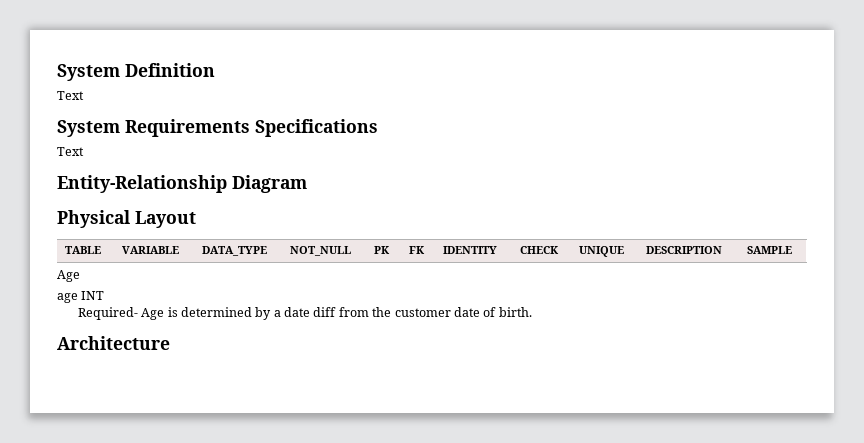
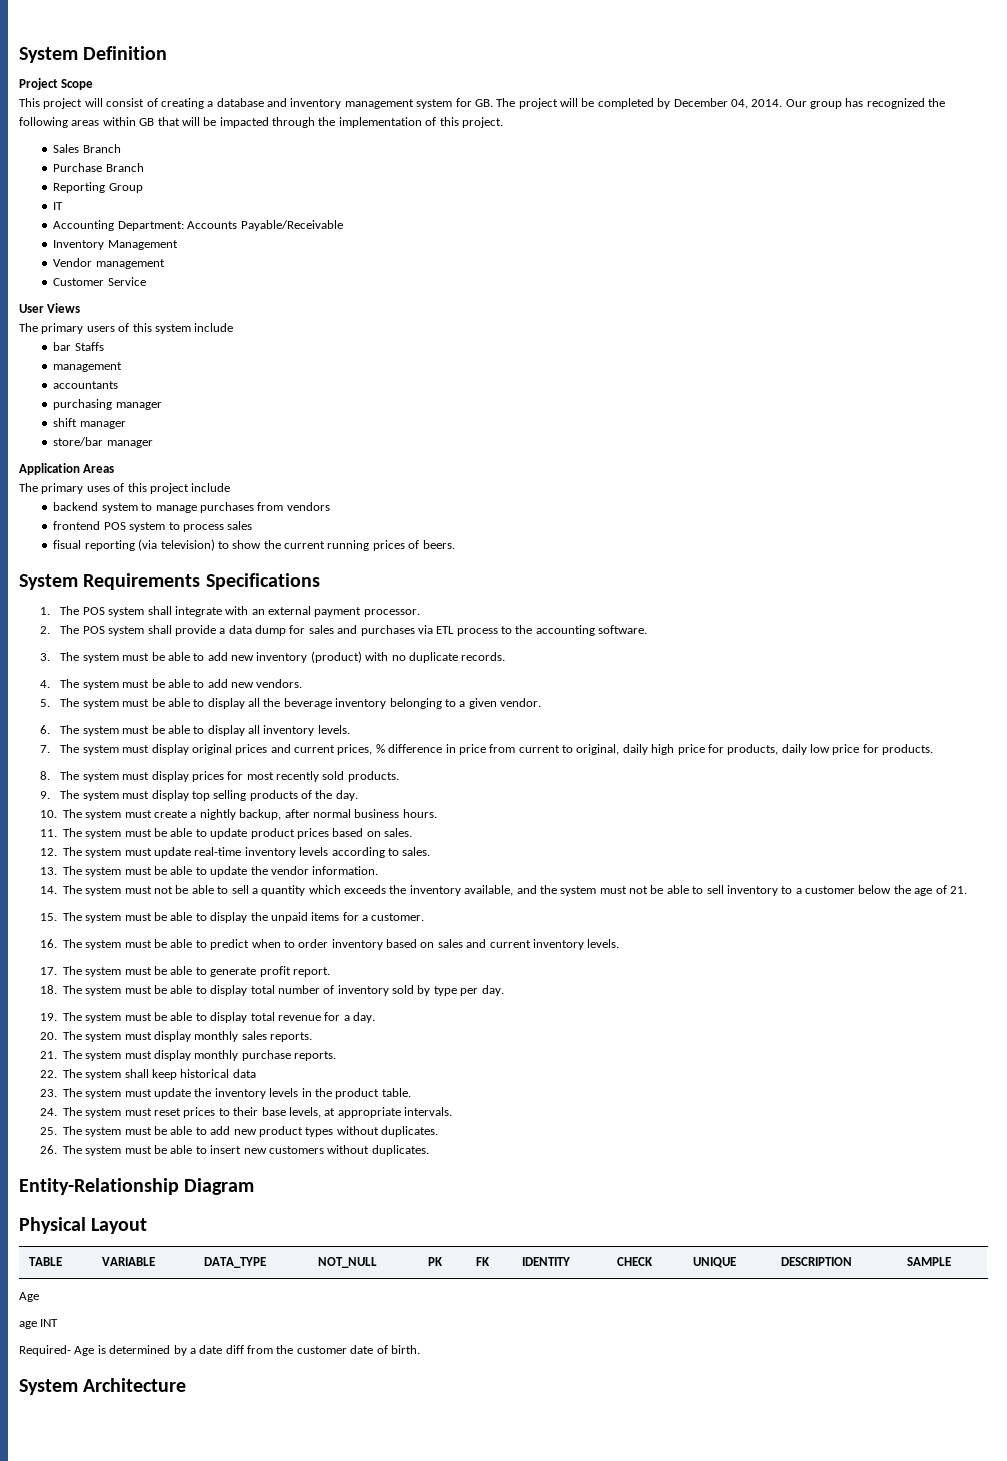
[57,91,84,100] [57,119,378,137] [57,147,84,156] Text // System Requirements Specifications // Text -> [19,78,94,90] [19,98,946,109] [19,117,503,128] [53,144,121,153] [53,163,144,172] [53,182,143,193] [53,202,64,210] [53,220,343,231] [53,240,178,250] [53,258,165,269] [53,277,146,286] [19,303,81,313] [19,323,234,334] [53,342,104,351] [53,362,123,372] [53,381,119,389] [53,399,162,410] [53,418,126,429] [53,437,153,448] [19,463,115,475] [19,483,231,494] [53,502,330,513] [53,521,253,532] [53,539,455,551] [19,573,320,590] [39,606,420,617] [39,625,648,636] [39,651,506,663] [39,679,303,690] [39,698,542,709] [39,725,350,736] [39,744,934,755] [39,771,399,782] [39,790,358,801] [39,809,437,820] [39,828,413,839] [39,847,431,858] [39,866,379,877] [39,885,967,896] [39,912,425,923] [39,939,620,950] [39,966,330,977] [39,985,504,996] [39,1012,376,1023] [39,1031,313,1042] [39,1050,337,1061] [39,1069,256,1080] [39,1088,411,1099] [39,1107,453,1118] [39,1126,439,1137] [39,1145,429,1156] Project Scope // This project will consist of creating a database and inventory management system for GB. The project will be completed by December 04, 2014. Our group has recognized the following areas within GB that will be impacted through the implementation of this project. // Sales Branch // Purchase Branch // Reporting Group // IT // Accounting Department: Accounts Payable/Receivable // Inventory Management // Vendor management // Customer Service // User Views // The primary users of this system include // bar Staffs // management // accountants // purchasing manager // shift manager // store/bar manager // Application Areas // The primary uses of this project include // backend system to manage purchases from vendors // frontend POS system to process sales // fisual reporting (via television) to show the current running prices of beers. // System Requirements Specifications // 1. The POS system shall integrate with an external payment processor. // 2. The POS system shall provide a data dump for sales and purchases via ETL process to the accounting software. // 3. The system must be able to add new inventory (product) with no duplicate records. // 4. The system must be able to add new vendors. // 5. The system must be able to display all the beverage inventory belonging to a given vendor. // 6. The system must be able to display all inventory levels. // 7. The system must display original prices and current prices, % difference in price from current to original, daily high price for products, daily low price for products. // 8. The system must display prices for most recently sold products. // 9. The system must display top selling products of the day. // 10. The system must create a nightly backup, after normal business hours. // 11. The system must be able to update product prices based on sales. // 12. The system must update real-time inventory levels according to sales. // 13. The system must be able to update the vendor information. // 14. The system must not be able to sell a quantity which exceeds the inventory available, and the system must not be able to sell inventory to a customer below the age of 21. // 15. The system must be able to display the unpaid items for a customer. // 16. The system must be able to predict when to order inventory based on sales and current inventory levels. // 17. The system must be able to generate profit report. // 18. The system must be able to display total number of inventory sold by type per day. // 19. The system must be able to display total revenue for a day. // 20. The system must display monthly sales reports. // 21. The system must display monthly purchase reports. // 22. The system shall keep historical data // 23. The system must update the inventory levels in the product table. // 24. The system must reset prices to their base levels, at appropriate intervals. // 25. The system must be able to add new product types without duplicates. // 26. The system must be able to insert new customers without duplicates.
(532, 312) none -> [19,1379,78,1395] System

